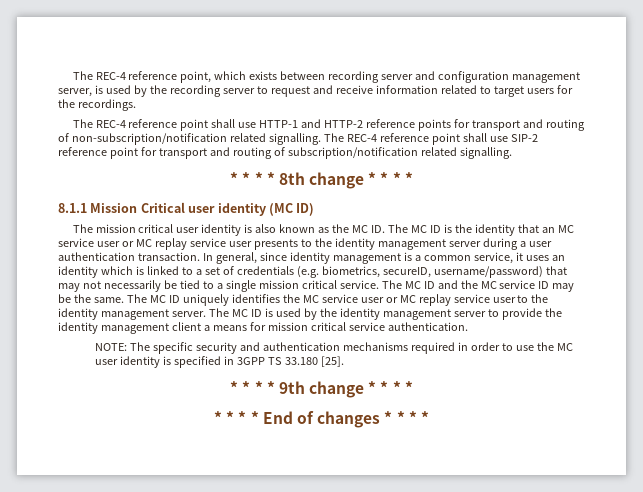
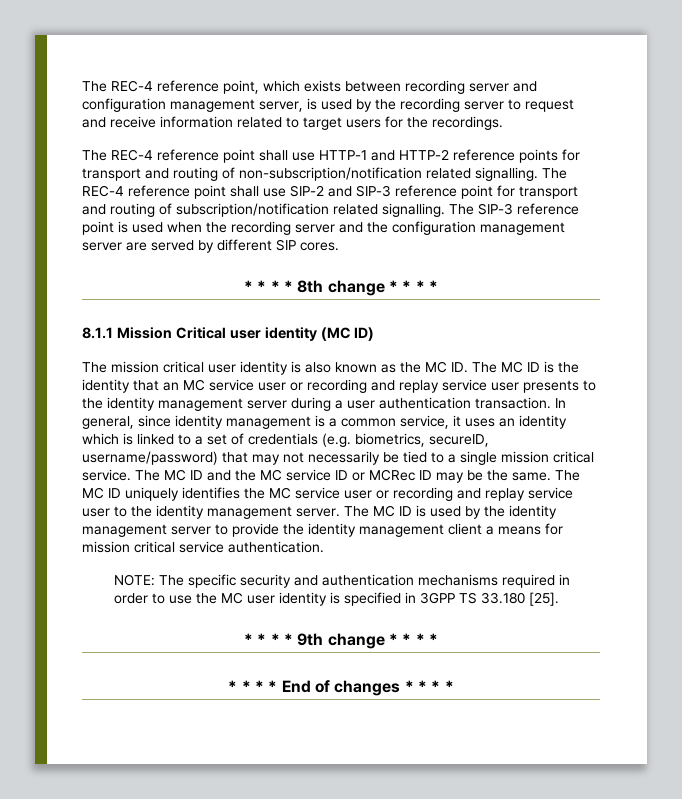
(538, 138) none -> [328,185,391,197] and SIP-3
(512, 153) none -> [449,203,579,215] [82,221,565,235] [82,239,339,253] The SIP-3 reference point is used when the recording server and the configuration management server are served by different SIP cores.
[135,239,152,247] MC -> [307,379,395,393] recording and
(550, 285) none -> [352,469,432,481] or MCRec ID
[399,295,416,303] MC -> [393,487,481,501] recording and

